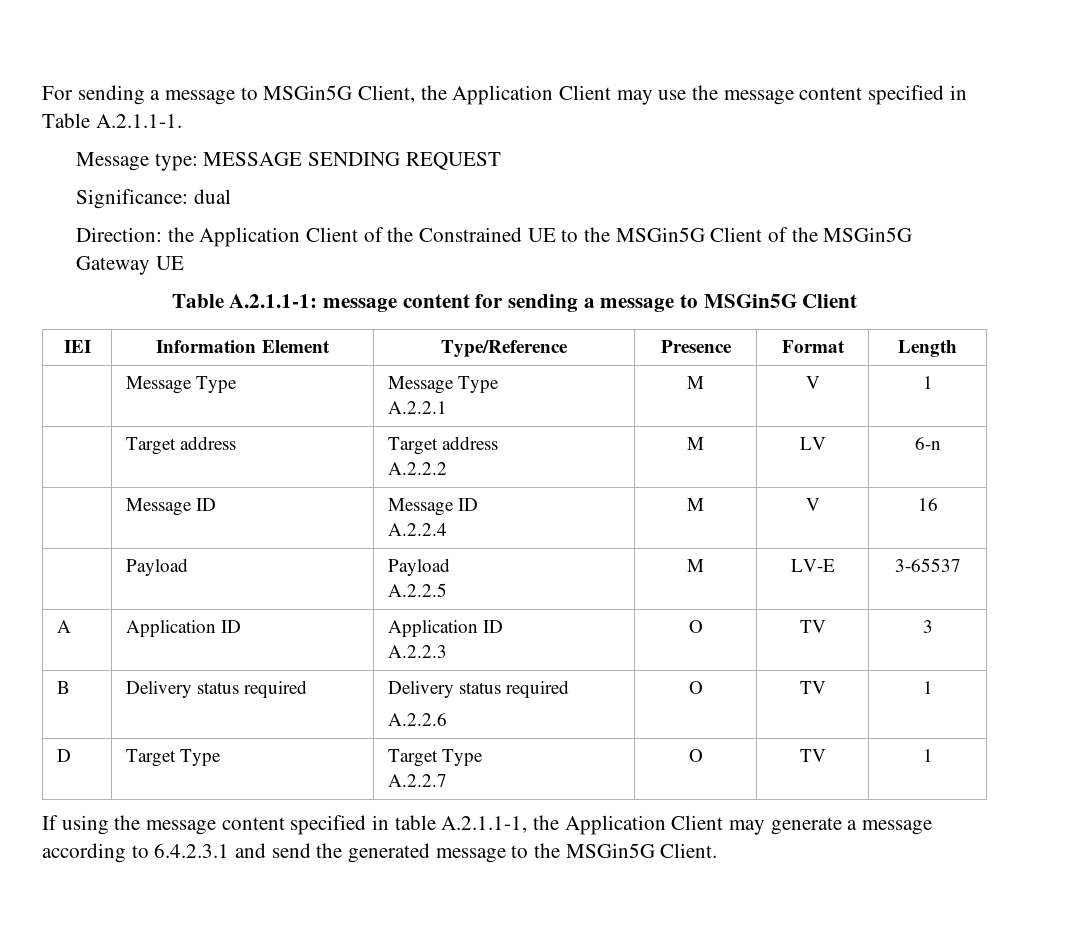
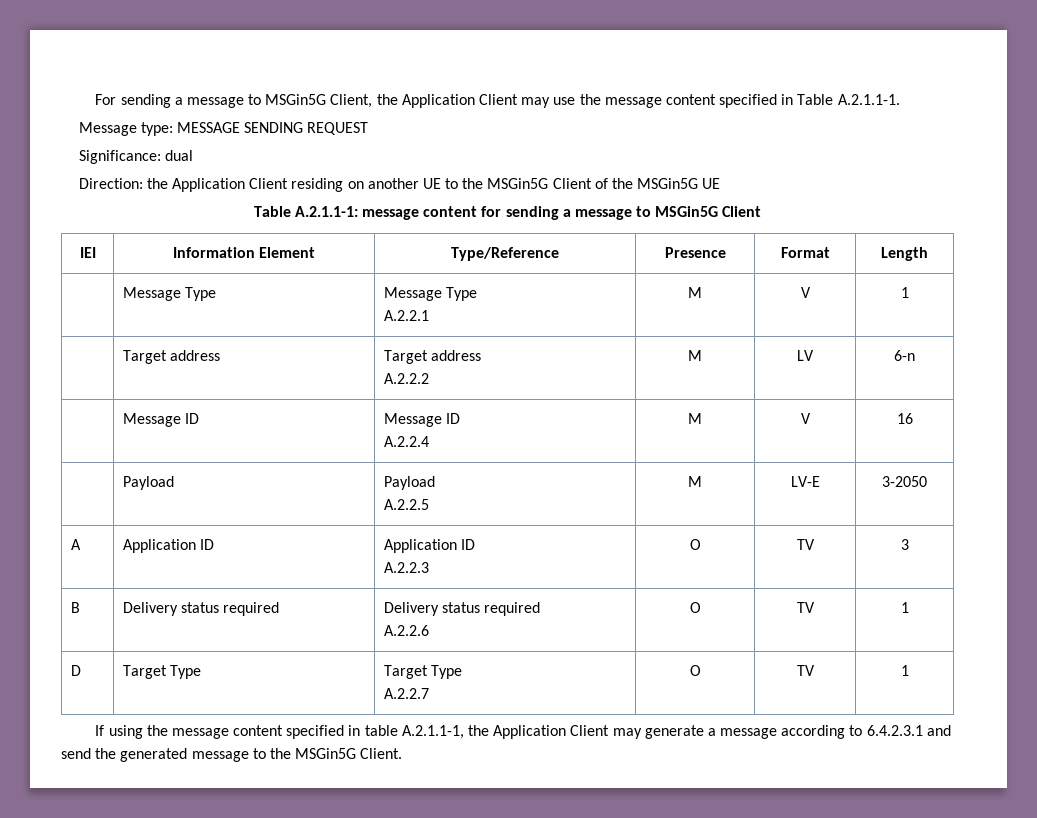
[363,227,522,242] of the Constrained -> [291,178,419,192] residing on another
[75,256,150,275] Gateway -> (699, 183) none
[894,558,961,572] 3-65537 -> [882,476,927,487] 3-2050

